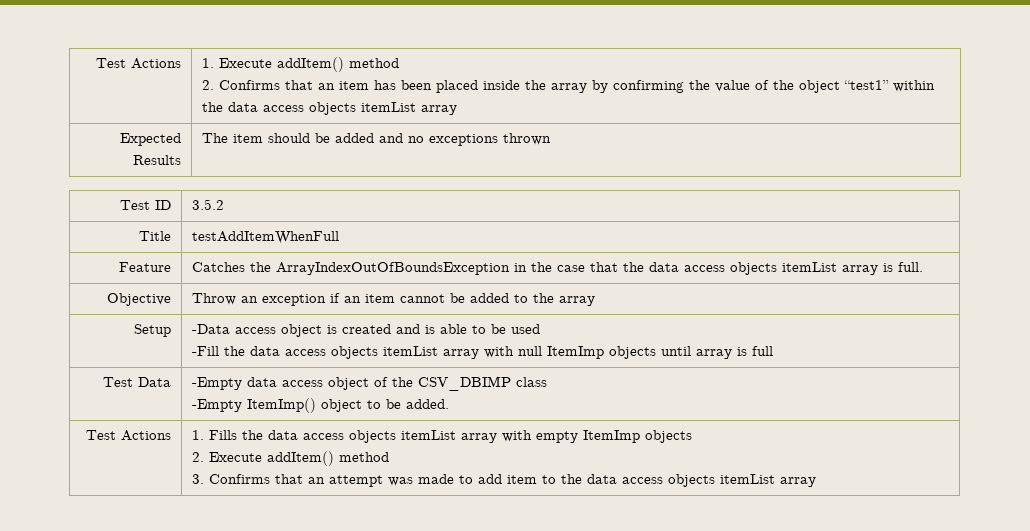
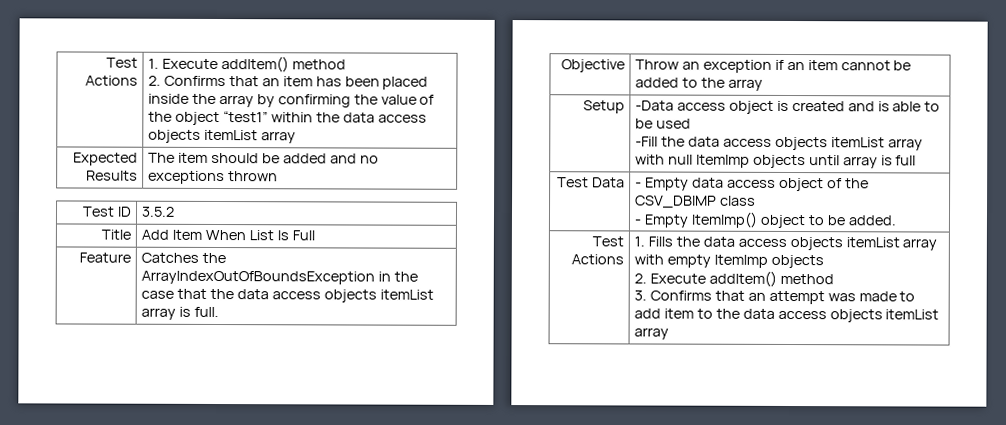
[192,231,340,244] testAddItemWhenFull -> [141,229,315,241] Add Item When List Is Full
[192,377,243,390] -Empty -> [635,177,689,191] - Empty
[192,399,243,412] -Empty -> [634,214,688,228] - Empty

